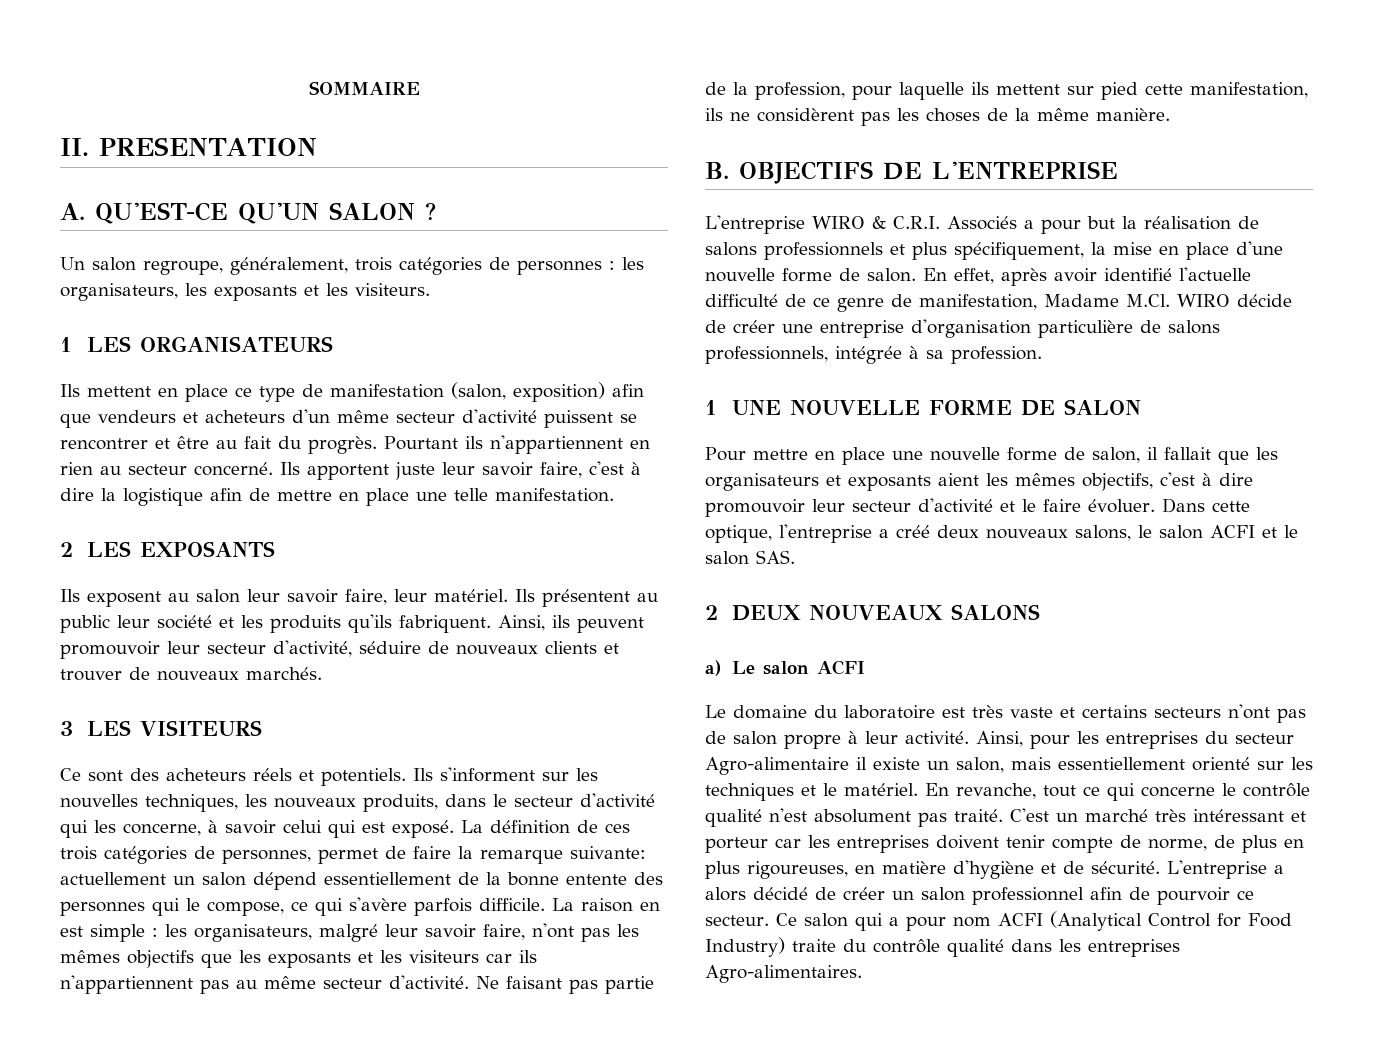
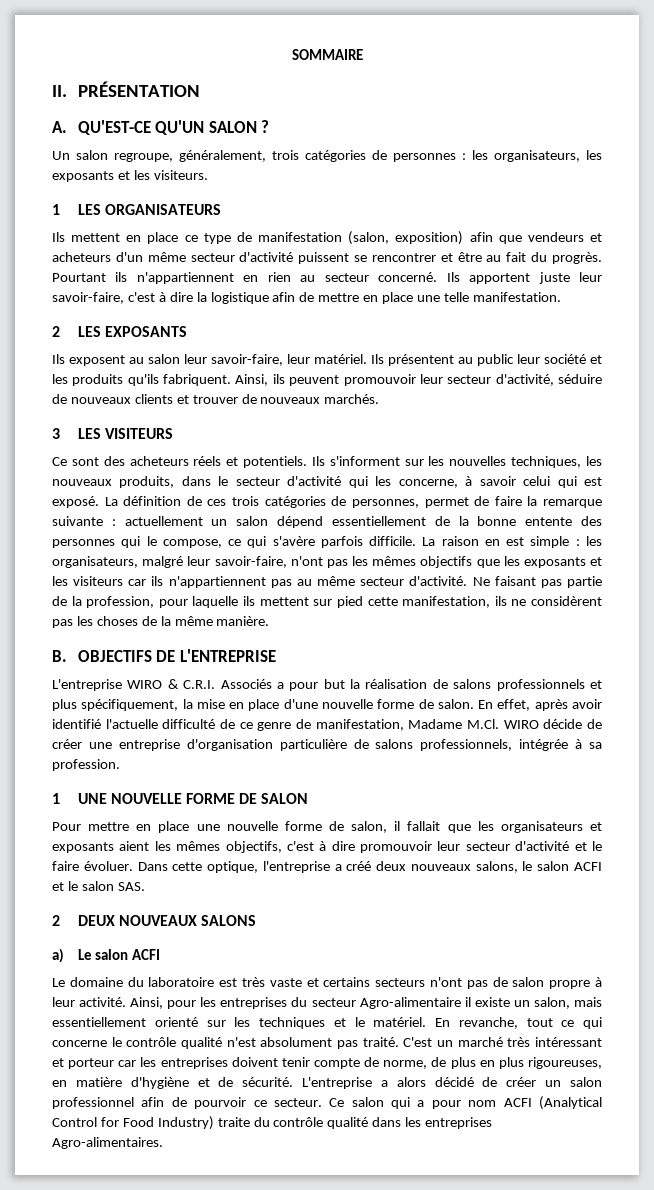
[98,137,318,156] PRESENTATION -> [77,81,200,97] PRÉSENTATION
[482,462,582,478] savoir faire, -> [52,292,124,304] savoir-faire,
[287,589,387,605] savoir faire, -> [211,354,283,366] savoir-faire,
[570,846,646,859] suivante: -> [52,516,116,526] suivante :
[425,924,525,940] savoir faire, -> [214,556,287,568] savoir-faire,

